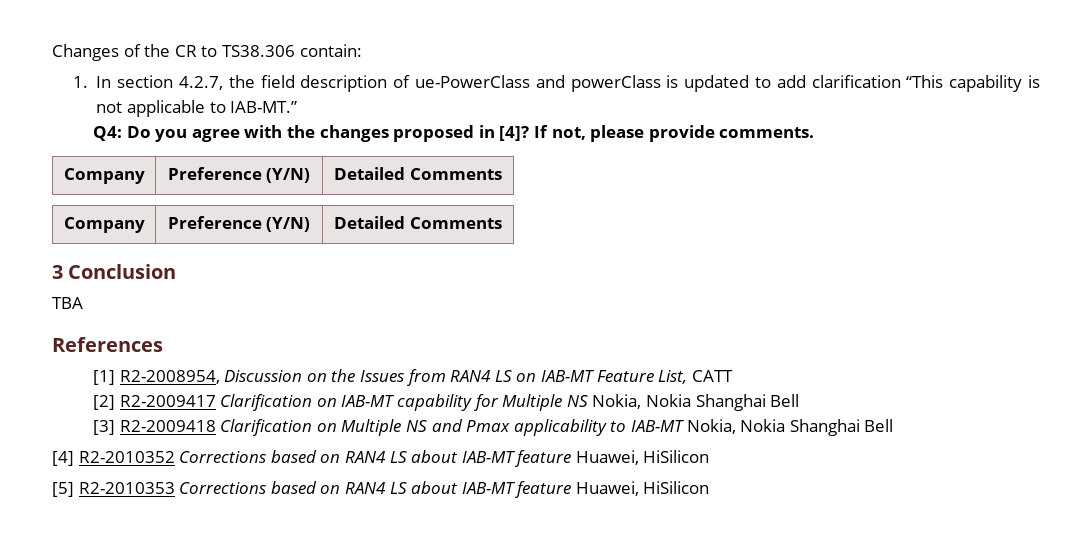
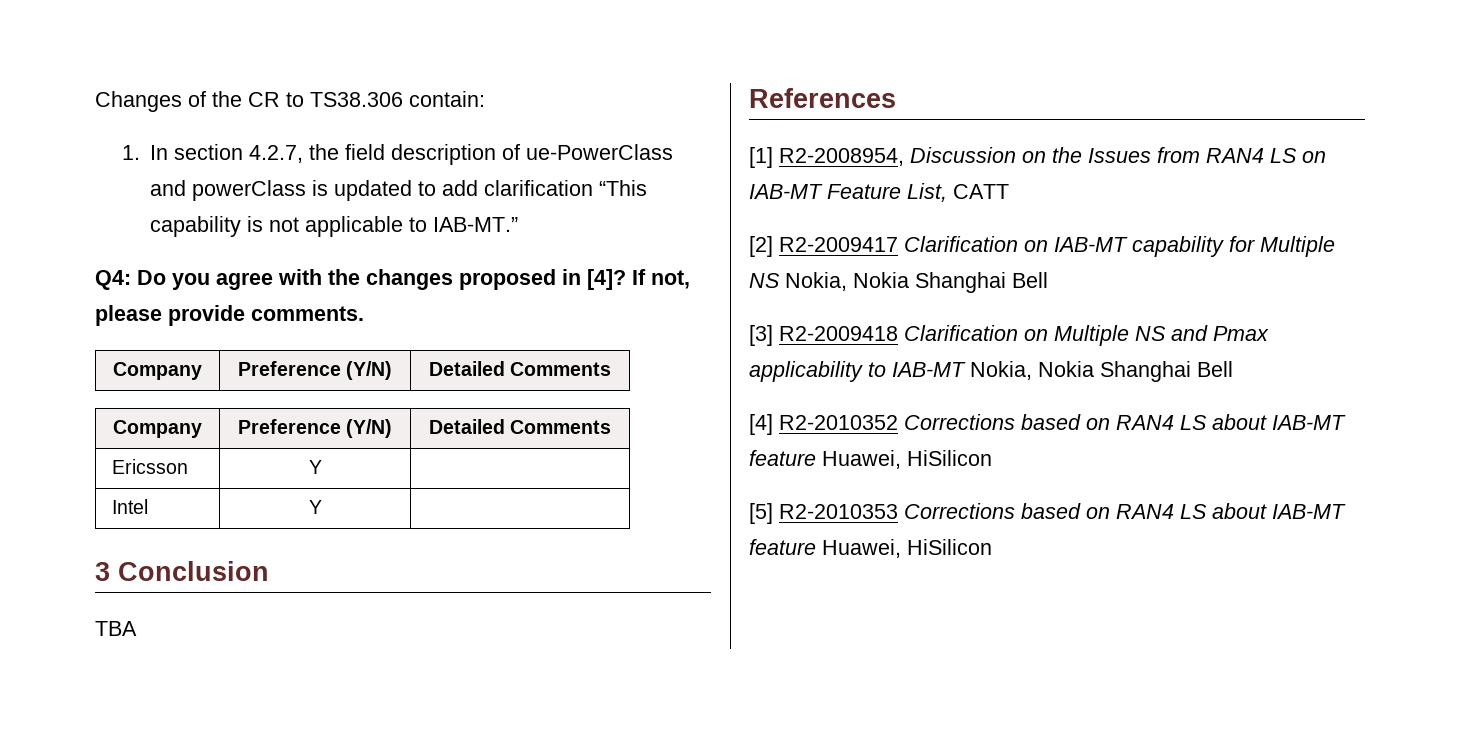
(502, 223) none -> [112,459,189,474] [308,460,322,474] [112,499,149,514] [308,500,322,514] // Ericsson | Y | // Intel | Y |

